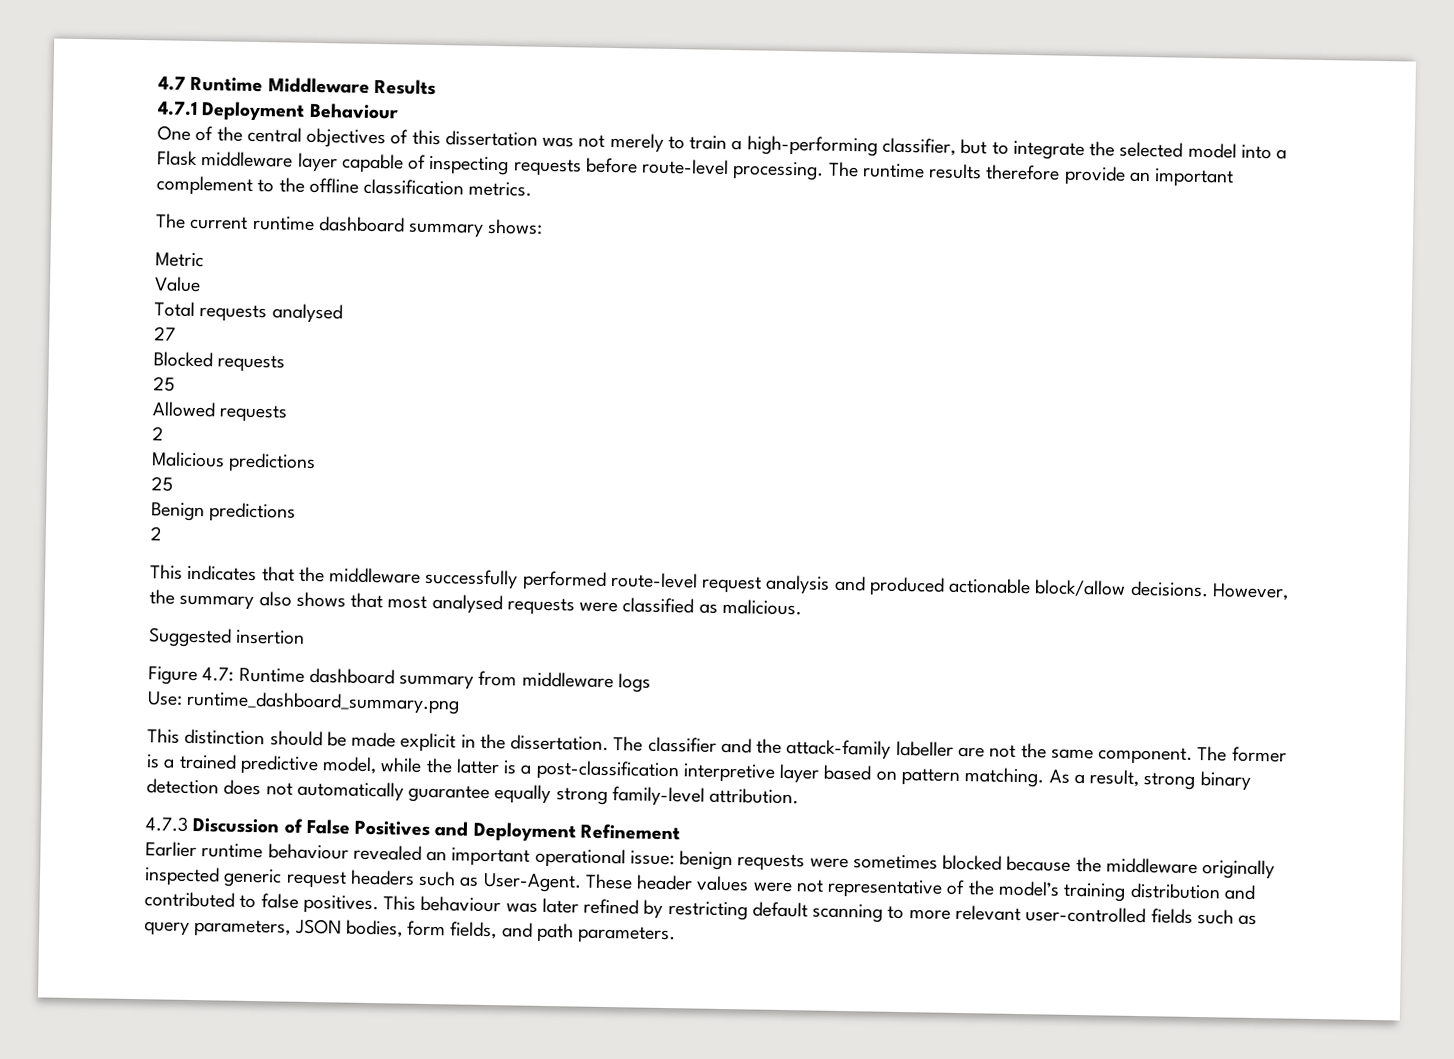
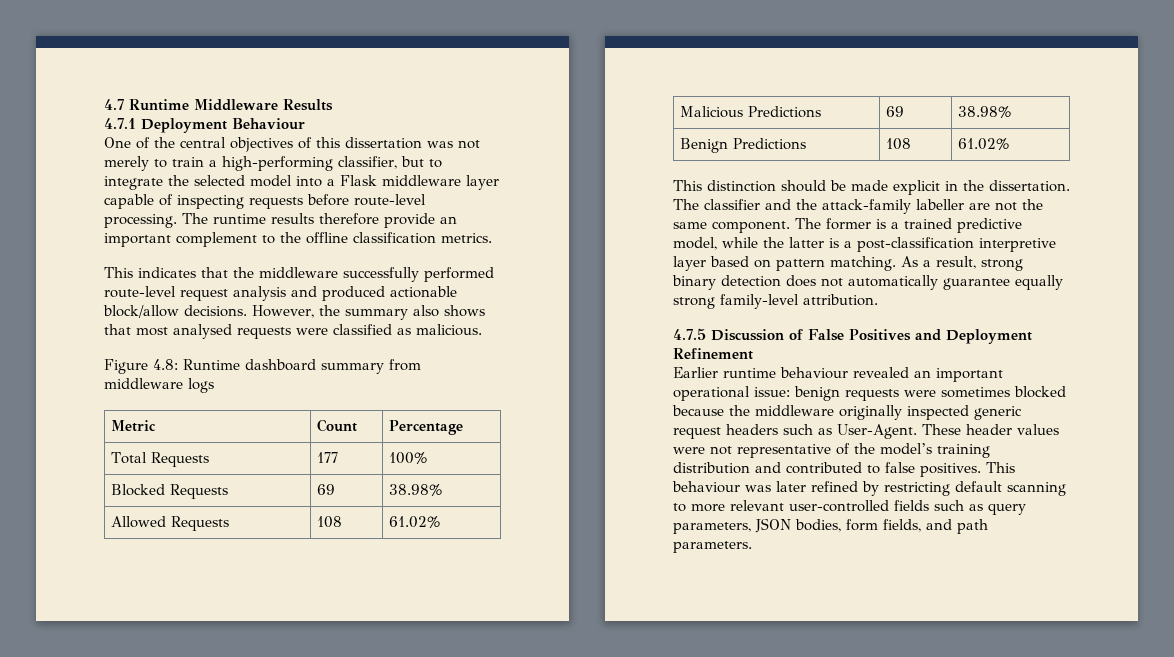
[156,213,544,238] [155,252,204,268] [154,276,201,293] [154,301,343,324] [154,326,176,341] [153,351,286,373] [153,376,175,392] [152,401,289,423] [152,426,164,441] [151,451,317,474] [151,476,173,492] [151,502,297,523] [150,526,162,541] // The current runtime dashboard summary shows: // Metric // Value // Total requests analysed // 27 // Blocked requests // 25 // Allowed requests // 2 // Malicious predictions // 25 // Benign predictions // 2 -> (492, 238) none
[148,627,306,648] // Suggested insertion -> (482, 330) none
[202,667,235,682] 4.7: -> [153,359,178,370] 4.8:
[147,690,461,715] // Use: runtime_dashboard_summary.png -> [110,420,156,432] [316,419,357,432] [388,420,463,435] [110,452,209,467] [316,452,338,463] [388,452,427,464] [110,484,228,499] [316,484,335,495] [388,484,442,496] [110,516,229,531] [316,516,342,528] [388,516,440,528] [679,106,821,118] [885,106,904,117] [957,106,1011,118] [679,138,806,153] [885,138,911,150] [957,138,1009,150] // Metric | Count | Percentage // Total Requests | 177 | 100% // Blocked Requests | 69 | 38.98% // Allowed Requests | 108 | 61.02% // Malicious Predictions | 69 | 38.98% // Benign Predictions | 108 | 61.02%
[145,816,189,832] 4.7.3 -> [673,328,706,340] 4.7.5

